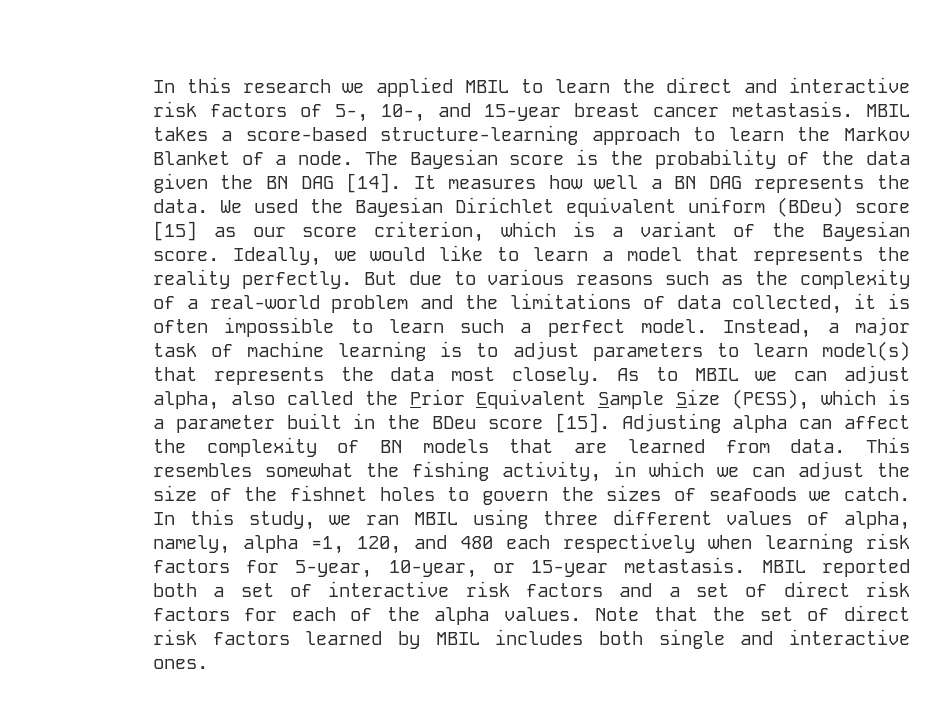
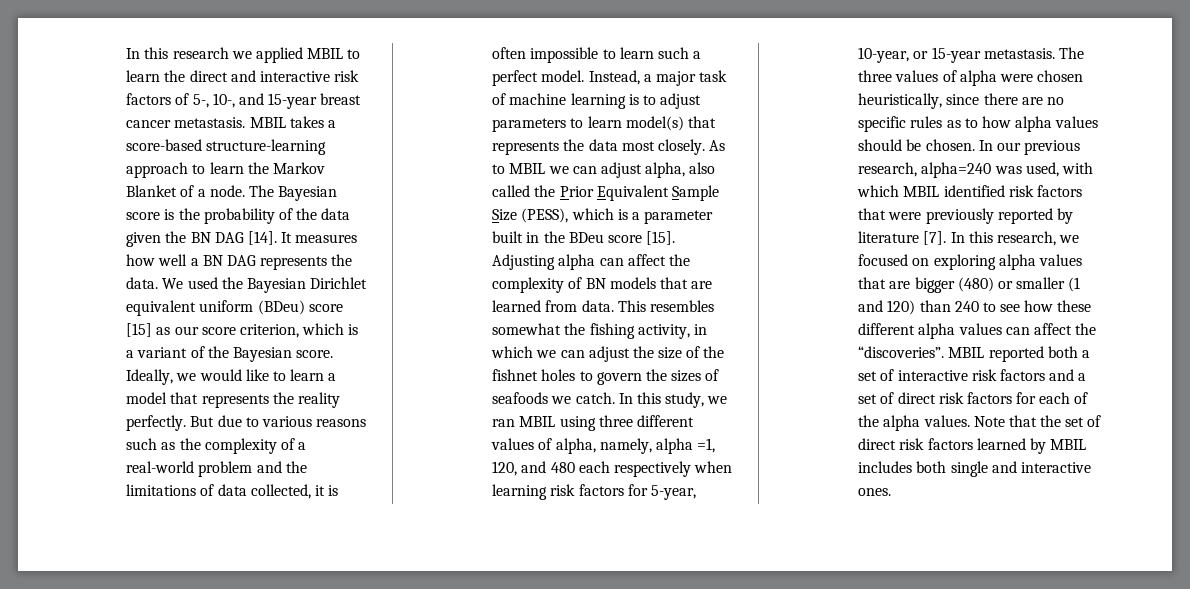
(746, 565) none -> [1058,47,1084,59] [858,70,1084,86] [858,93,1064,109] [858,116,1099,132] [858,139,1081,155] [858,162,1093,178] [857,185,1082,197] [858,208,1073,224] [858,231,1080,246] [858,254,1082,270] [858,277,1081,293] [858,300,1092,315] [858,323,1097,339] [858,346,945,358] The three values of alpha were chosen heuristically, since there are no specific rules as to how alpha values should be chosen. In our previous research, alpha=240 was used, with which MBIL identified risk factors that were previously reported by literature [7]. In this research, we focused on exploring alpha values that are bigger (480) or smaller (1 and 120) than 240 to see how these different alpha values can affect the “discoveries”.

